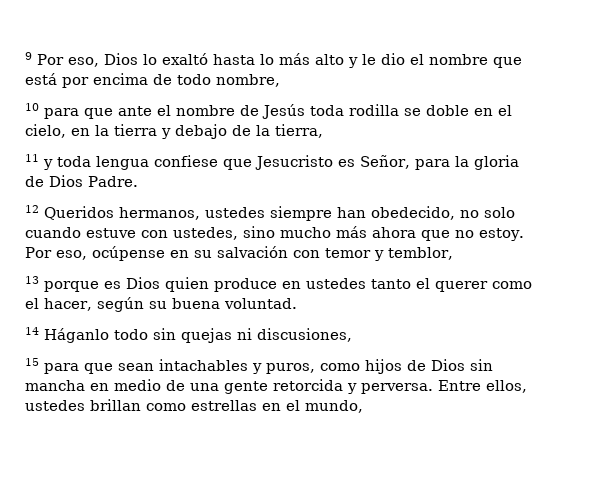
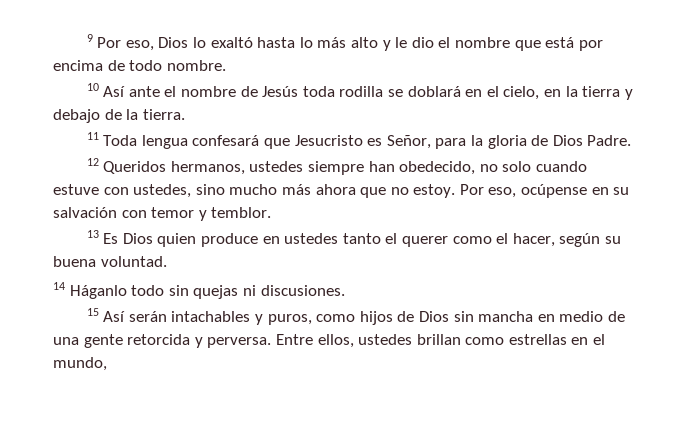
[216,74,280,87] nombre, -> [166,60,226,71] nombre.
[44,108,113,119] para que -> [103,86,126,97] Así
[426,105,469,116] doble -> [407,86,461,97] doblará
[275,124,323,138] tierra, -> [142,109,185,120] tierra.
[43,155,218,170] y toda lengua confiese -> [103,135,260,149] Toda lengua confesará
[388,247,453,260] temblor, -> [211,207,272,218] temblor.
[44,281,121,292] porque es -> [103,233,119,244] Es
[257,328,352,342] discusiones, -> [260,285,345,296] discusiones.
[44,363,154,374] para que sean -> [103,311,167,322] Así serán

